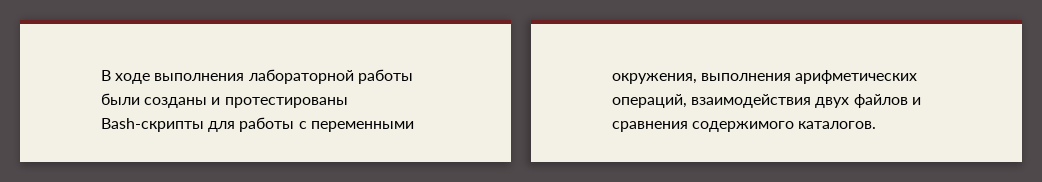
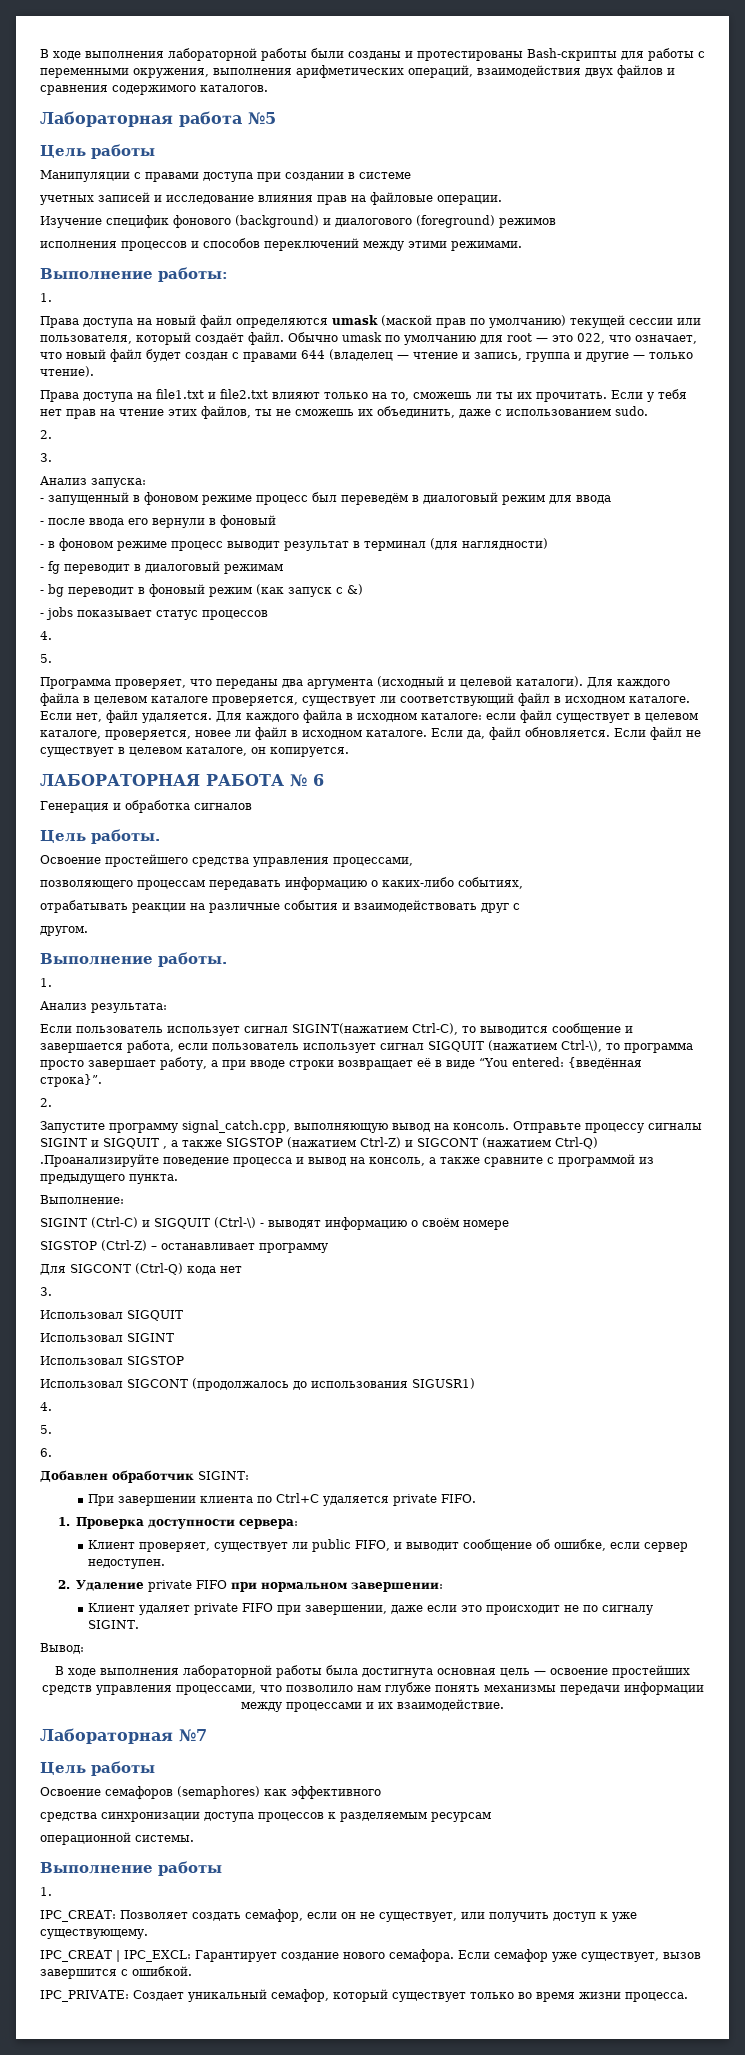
(877, 125) none -> [40,111,276,127] [40,144,155,159] [40,170,411,182] [40,192,502,205] [40,215,556,228] [40,238,522,251] [40,267,228,282] [40,293,52,302] [40,315,701,328] [40,332,697,345] [40,349,693,362] [40,366,94,377] [40,389,687,402] [40,406,648,419] [40,430,52,439] [40,453,52,462] [40,476,146,488] [40,492,611,505] [40,515,276,528] [40,538,548,551] [40,561,283,574] [40,584,363,597] [40,607,268,620] [40,631,52,640] [40,654,52,663] [40,676,670,689] [40,693,690,706] [40,710,698,723] [40,727,701,740] [40,747,349,757] [40,774,324,787] [40,800,252,813] [40,829,160,844] [40,854,413,867] [40,877,523,890] [40,900,520,913] [40,926,88,936] [40,952,227,967] [40,978,52,987] [40,1001,167,1013] [40,1023,633,1036] [40,1040,693,1053] [40,1057,642,1070] [40,1074,102,1087] [40,1098,52,1107] [40,1120,702,1133] [40,1137,598,1149] [40,1154,654,1167] [40,1174,178,1184] [40,1195,124,1204] [40,1217,509,1230] [40,1240,328,1253] [40,1263,242,1275] [40,1287,52,1296] [40,1310,183,1321] [40,1333,174,1342] [40,1356,184,1365] [40,1378,475,1391] [40,1402,52,1411] [40,1425,52,1434] [40,1448,52,1457] [40,1470,249,1483] [88,1493,477,1506] [57,1517,298,1529] [88,1539,689,1552] [88,1559,166,1569] [57,1580,443,1592] [88,1603,654,1615] [88,1620,140,1629] [40,1643,84,1654] [55,1665,690,1678] [41,1682,704,1695] [241,1699,504,1712] [40,1728,207,1744] [40,1761,155,1776] [40,1786,381,1799] [40,1812,491,1822] [40,1832,194,1845] [40,1861,222,1876] [40,1887,52,1896] [40,1909,637,1922] [40,1929,148,1939] [40,1949,701,1962] [40,1966,192,1979] [40,1989,688,2002] // Лабораторная работа №5 // Цель работы // Манипуляции с правами доступа при создании в системе // учетных записей и исследование влияния прав на файловые операции. // Изучение специфик фонового (background) и диалогового (foreground) режимов // исполнения процессов и способов переключений между этими режимами. // Выполнение работы: // 1. // Права доступа на новый файл определяются umask (маской прав по умолчанию) текущей сессии или пользователя, который создаёт файл. Обычно umask по умолчанию для root — это 022, что означает, что новый файл будет создан с правами 644 (владелец — чтение и запись, группа и другие — только чтение). // Права доступа на file1.txt и file2.txt влияют только на то, сможешь ли ты их прочитать. Если у тебя нет прав на чтение этих файлов, ты не сможешь их объединить, даже с использованием sudo. // 2. // 3. // Анализ запуска: // - запущенный в фоновом режиме процесс был переведём в диалоговый режим для ввода // - после ввода его вернули в фоновый // - в фоновом режиме процесс выводит результат в терминал (для наглядности) // - fg переводит в диалоговый режимам // - bg переводит в фоновый режим (как запуск с &) // - jobs показывает статус процессов // 4. // 5. // Программа проверяет, что переданы два аргумента (исходный и целевой каталоги). Для каждого файла в целевом каталоге проверяется, существует ли соответствующий файл в исходном каталоге. Если нет, файл удаляется. Для каждого файла в исходном каталоге: если файл существует в целевом каталоге, проверяется, новее ли файл в исходном каталоге. Если да, файл обновляется. Если файл не существует в целевом каталоге, он копируется. // ЛАБОРАТОРНАЯ РАБОТА № 6 // Генерация и обработка сигналов // Цель работы. // Освоение простейшего средства управления процессами, // позволяющего процессам передавать информацию о каких-либо событиях, // отрабатывать реакции на различные события и взаимодействовать друг с // другом. // Выполнение работы. // 1. // Анализ результата: // Если пользователь использует сигнал SIGINT(нажатием Ctrl-C), то выводится сообщение и завершается работа, если пользователь использует сигнал SIGQUIT (нажатием Ctrl-\), то программа просто завершает работу, а при вводе строки возвращает её в виде “You entered: {введённая строка}”. // 2. // Запустите программу signal_catch.cpp, выполняющую вывод на консоль. Отправьте процессу сигналы SIGINT и SIGQUIT , а также SIGSTOP (нажатием Ctrl-Z) и SIGCONT (нажатием Ctrl-Q) .Проанализируйте поведение процесса и вывод на консоль, а также сравните с программой из предыдущего пункта. // Выполнение: // SIGINT (Ctrl-C) и SIGQUIT (Ctrl-\) - выводят информацию о своём номере // SIGSTOP (Ctrl-Z) – останавливает программу // Для SIGCONT (Ctrl-Q) кода нет // 3. // Использовал SIGQUIT // Использовал SIGINT // Использовал SIGSTOP // Использовал SIGCONT (продолжалось до использования SIGUSR1) // 4. // 5. // 6. // Добавлен обработчик SIGINT: // При завершении клиента по Ctrl+C удаляется private FIFO. // 1. Проверка доступности сервера: // Клиент проверяет, существует ли public FIFO, и выводит сообщение об ошибке, если сервер недоступен. // 2. Удаление private FIFO при нормальном завершении: // Клиент удаляет private FIFO при завершении, даже если это происходит не по сигналу SIGINT. // Вывод: // В ходе выполнения лабораторной работы была достигнута основная цель — освоение простейших средств управления процессами, что позволило нам глубже понять механизмы передачи информации между процессами и их взаимодействие. // Лабораторная №7 // Цель работы // Освоение семафоров (semaphores) как эффективного // средства синхронизации доступа процессов к разделяемым ресурсам // операционной системы. // Выполнение работы // 1. // IPC_CREAT: Позволяет создать семафор, если он не существует, или получить доступ к уже существующему. // IPC_CREAT | IPC_EXCL: Гарантирует создание нового семафора. Если семафор уже существует, вызов завершится с ошибкой. // IPC_PRIVATE: Создает уникальный семафор, который существует только во время жизни процесса.

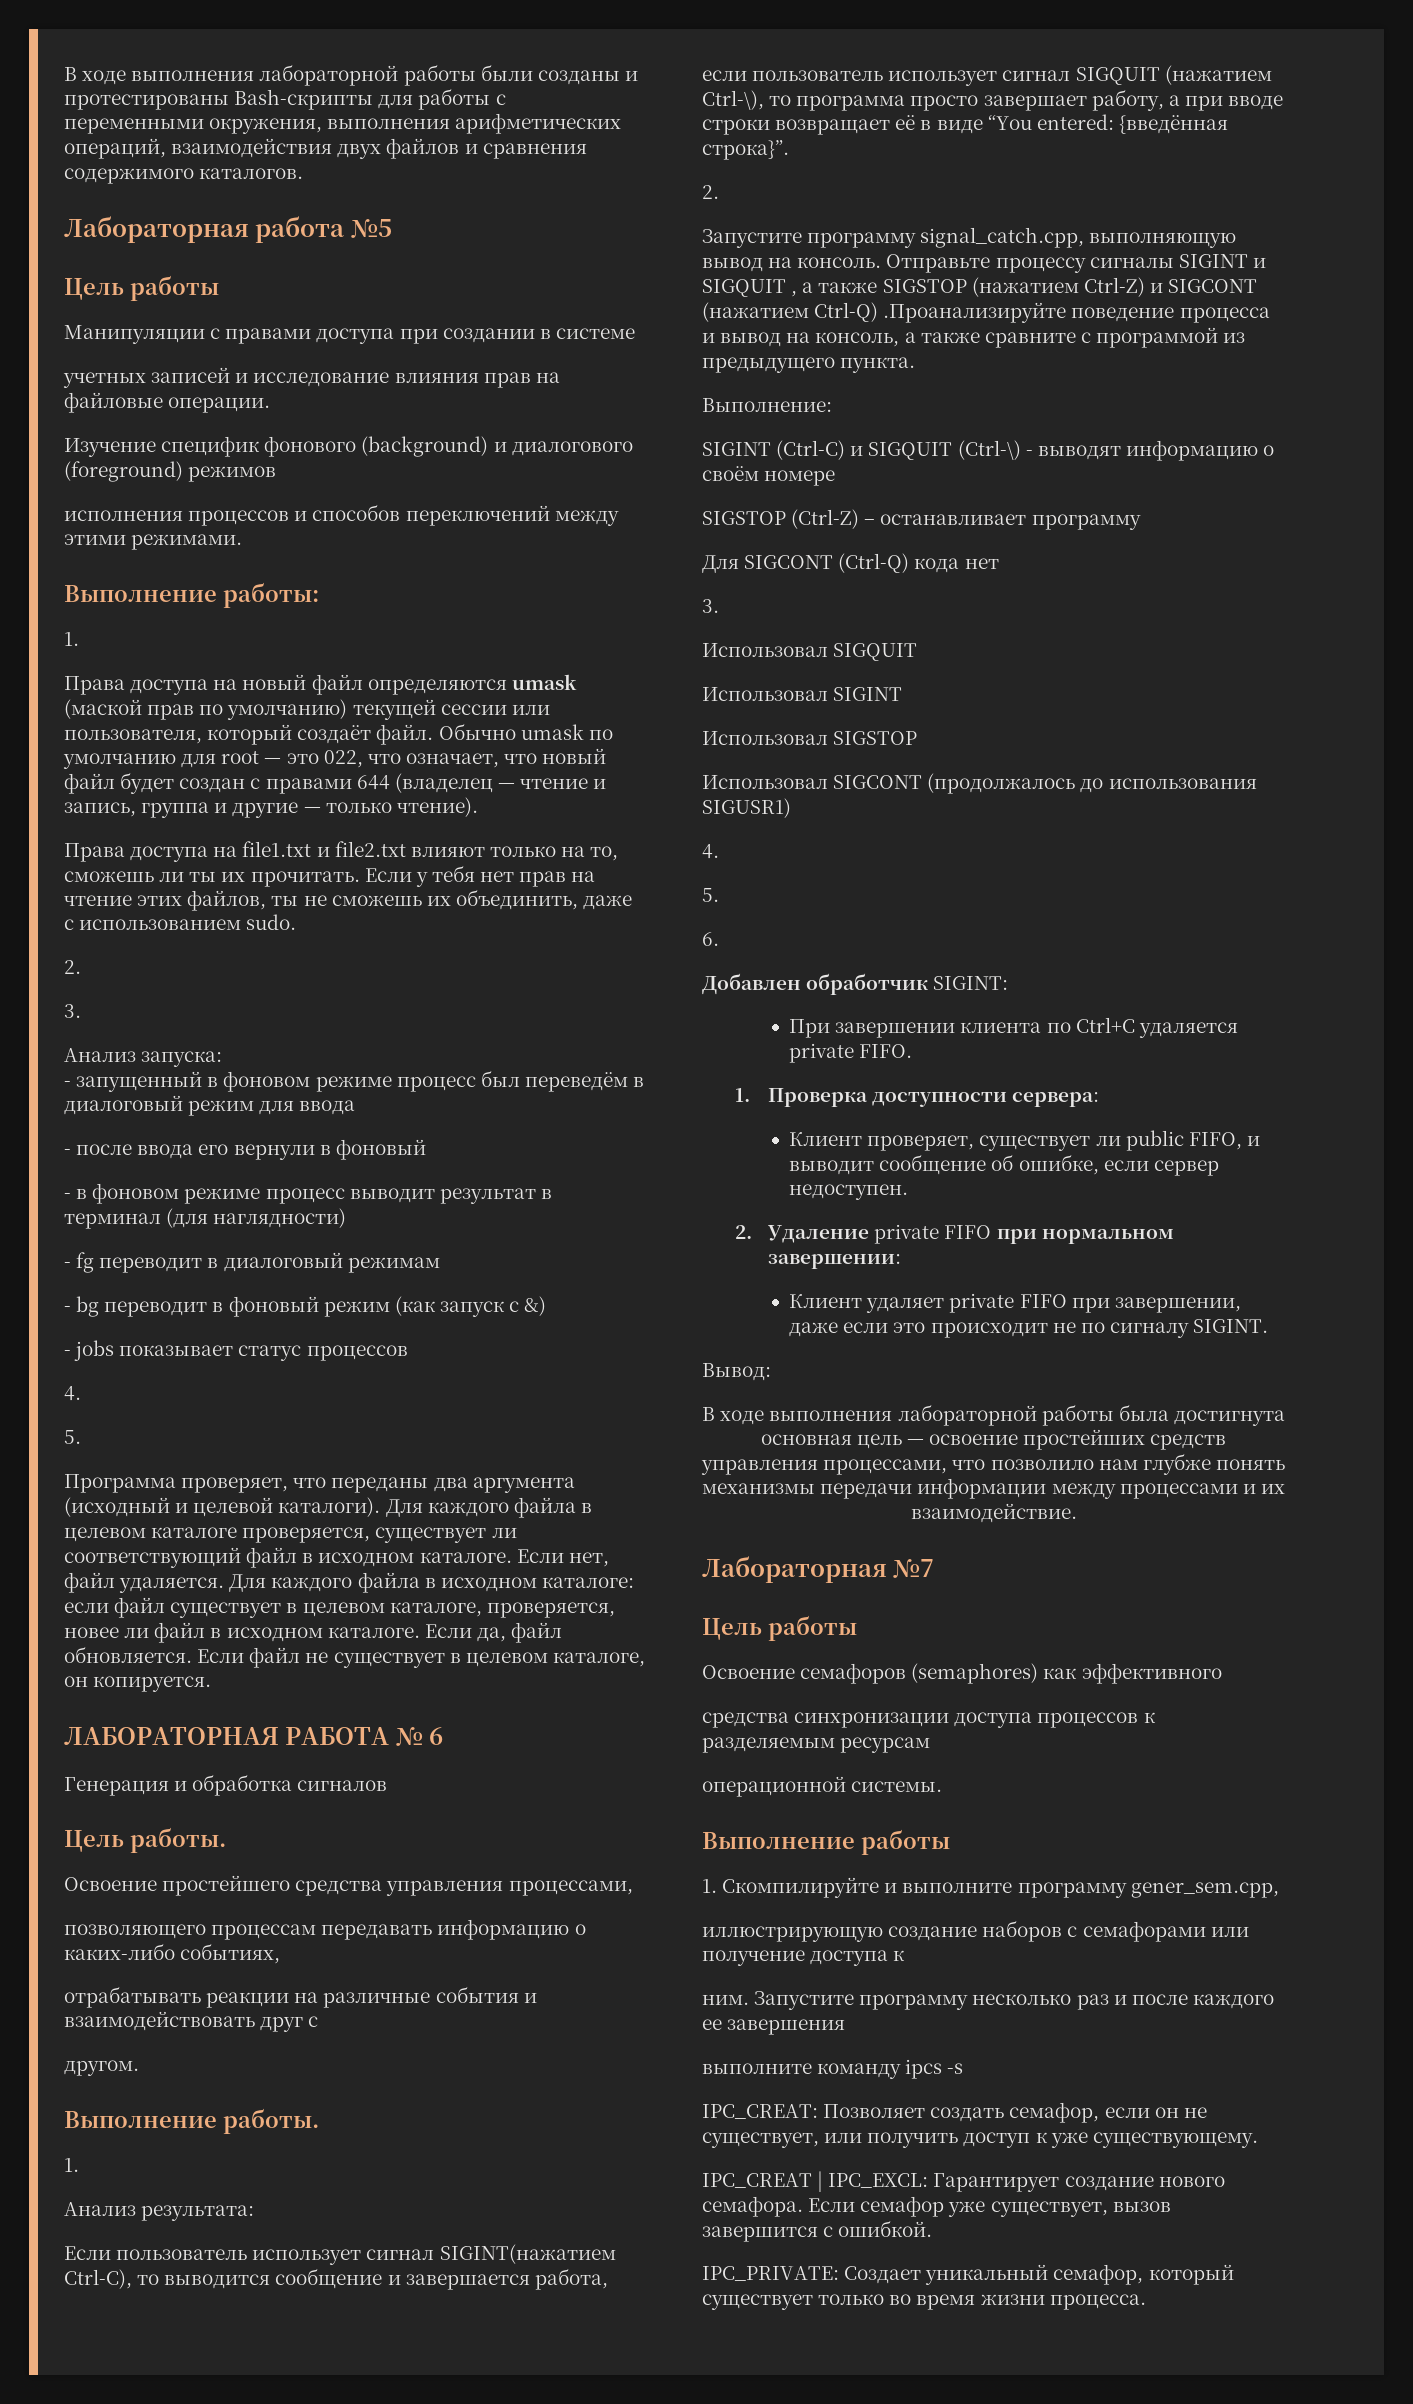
(52, 1891) none -> [722,1877,1279,1898] [702,1920,1249,1942] [702,1950,906,1966] [702,1991,1274,2010] [702,2019,846,2035] [702,2059,964,2079] Скомпилируйте и выполните программу gener_sem.cpp, // иллюстрирующую создание наборов с семафорами или получение доступа к // ним. Запустите программу несколько раз и после каждого ее завершения // выполните команду ipcs -s

